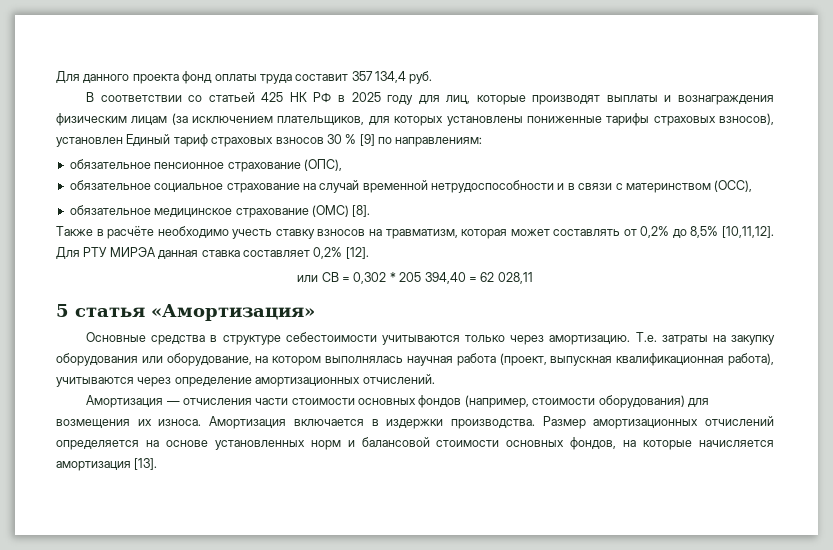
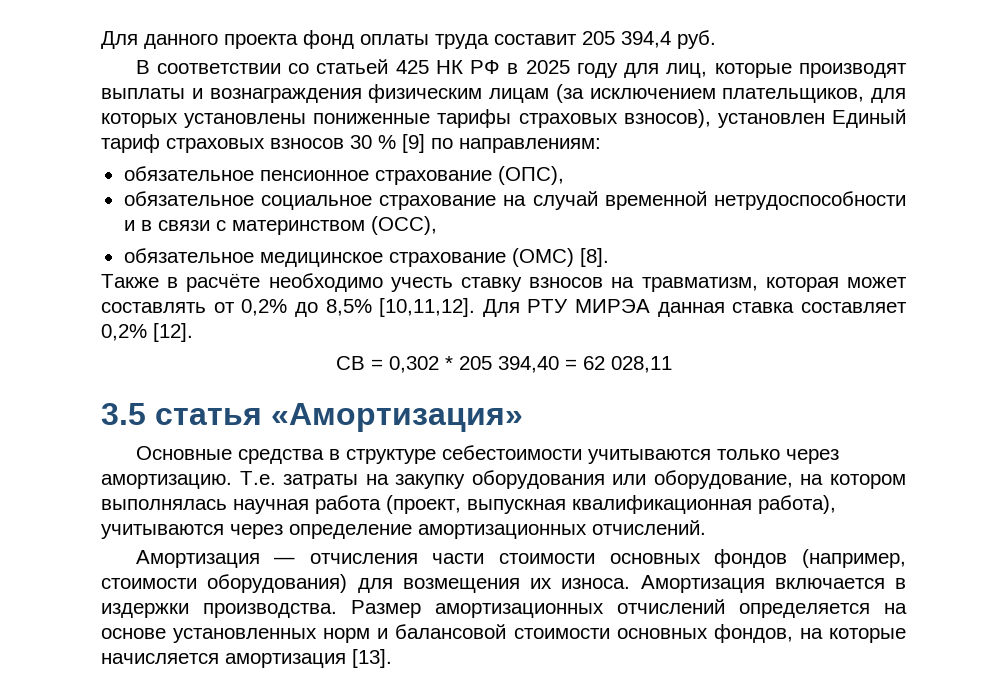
[351,71,406,83] 357 134,4 -> [582,31,671,48] 205 394,4
[297,275,319,282] или -> (193, 332) none
[56,304,69,317] 5 -> [101,403,146,425] 3.5

